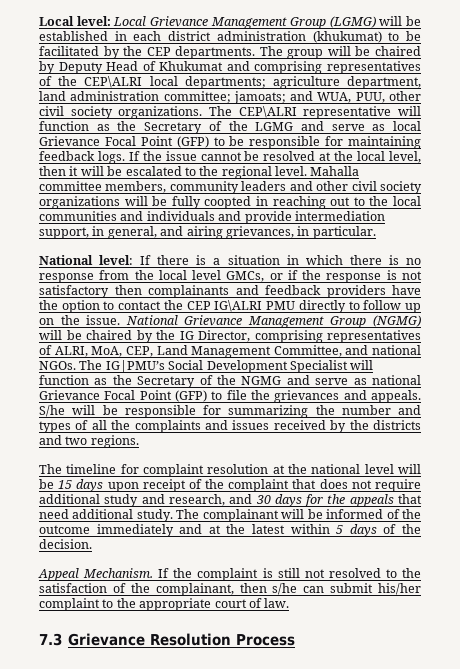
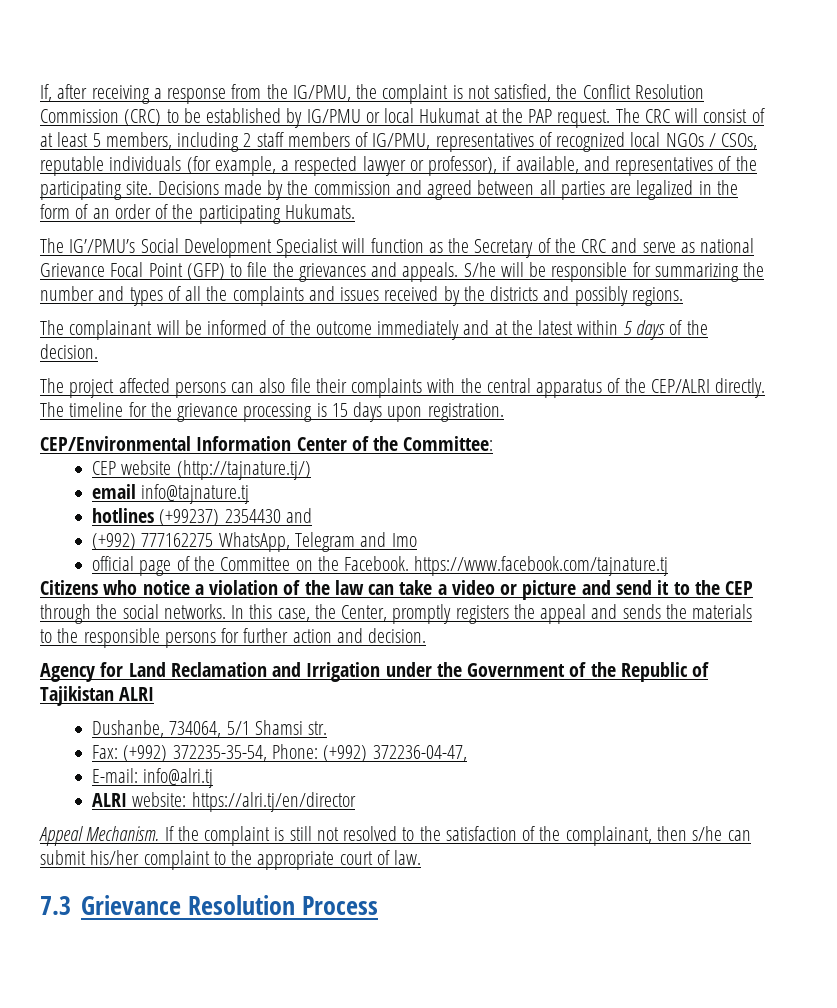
[39,16,421,29] [39,31,422,43] [39,46,421,59] [39,61,421,74] [39,76,421,89] [39,91,421,104] [39,106,421,119] [39,121,421,134] [39,136,421,149] [39,151,422,164] [39,166,360,179] [39,181,422,194] [39,196,422,209] [39,211,385,224] [39,226,376,239] [39,255,421,265] [39,270,422,283] [39,285,421,298] [39,300,422,313] [39,315,421,328] [39,330,421,343] [39,345,421,358] [39,360,165,373] Local level: Local Grievance Management Group (LGMG) will be established in each district administration (khukumat) to be facilitated by the CEP departments. The group will be chaired by Deputy Head of Khukumat and comprising representatives of the CEP\ALRI local departments; agriculture department, land administration committee; jamoats; and WUA, PUU, other civil society organizations. The CEP\ALRI representative will function as the Secretary of the LGMG and serve as local Grievance Focal Point (GFP) to be responsible for maintaining feedback logs. If the issue cannot be resolved at the local level, then it will be escalated to the regional level. Mahalla committee members, community leaders and other civil society organizations will be fully coopted in reaching out to the local communities and individuals and provide intermediation support, in general, and airing grievances, in particular. // National level: If there is a situation in which there is no response from the local level GMCs, or if the response is not satisfactory then complainants and feedback providers have the option to contact the CEP IG\ALRI PMU directly to follow up on the issue. National Grievance Management Group (NGMG) will be chaired by the IG Director, comprising representatives of ALRI, MoA, CEP, Land Management Committee, and national NGOs. The IG|PMU’s -> [40,84,704,104] [40,108,765,128] [40,132,758,152] [40,156,757,176] [40,180,738,200] [40,204,355,224] [40,238,136,253] If, after receiving a response from the IG/PMU, the complaint is not satisfied, the Conflict Resolution Commission (CRC) to be established by IG/PMU or local Hukumat at the PAP request. The CRC will consist of at least 5 members, including 2 staff members of IG/PMU, representatives of recognized local NGOs / CSOs, reputable individuals (for example, a respected lawyer or professor), if available, and representatives of the participating site. Decisions made by the commission and agreed between all parties are legalized in the form of an order of the participating Hukumats. // The IG’/PMU’s
[241,376,282,385] NGMG -> [581,239,607,253] CRC
[65,436,88,445] two -> [574,286,628,306] possibly
[66,464,421,477] [39,479,422,492] [39,494,423,507] [39,509,200,522] timeline for complaint resolution at the national level will be 15 days upon receipt of the complaint that does not require additional study and research, and 30 days for the appeals that need additional study. The -> (64, 327) none
(92, 544) none -> [40,378,766,398] [40,402,504,422] [40,436,494,451] [92,460,311,480] [92,484,250,504] [92,508,312,526] [92,532,417,552] [92,556,669,576] [40,580,754,600] [40,604,753,624] [40,628,427,648] [40,662,710,682] [40,686,155,706] [92,720,328,738] [92,744,467,762] [92,768,214,788] [92,792,356,812] // The project affected persons can also file their complaints with the central apparatus of the CEP/ALRI directly. The timeline for the grievance processing is 15 days upon registration. // CEP/Environmental Information Center of the Committee: // CEP website (http://tajnature.tj/) // email info@tajnature.tj // hotlines (+99237) 2354430 and // (+992) 777162275 WhatsApp, Telegram and Imo // official page of the Committee on the Facebook. https://www.facebook.com/tajnature.tj // Citizens who notice a violation of the law can take a video or picture and send it to the CEP through the social networks. In this case, the Center, promptly registers the appeal and sends the materials to the responsible persons for further action and decision. // Agency for Land Reclamation and Irrigation under the Government of the Republic of Tajikistan ALRI // Dushanbe, 734064, 5/1 Shamsi str. // Fax: (+992) 372235-35-54, Phone: (+992) 372236-04-47, // E-mail: info@alri.tj // ALRI website: https://alri.tj/en/director

